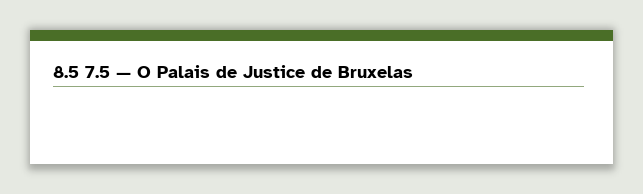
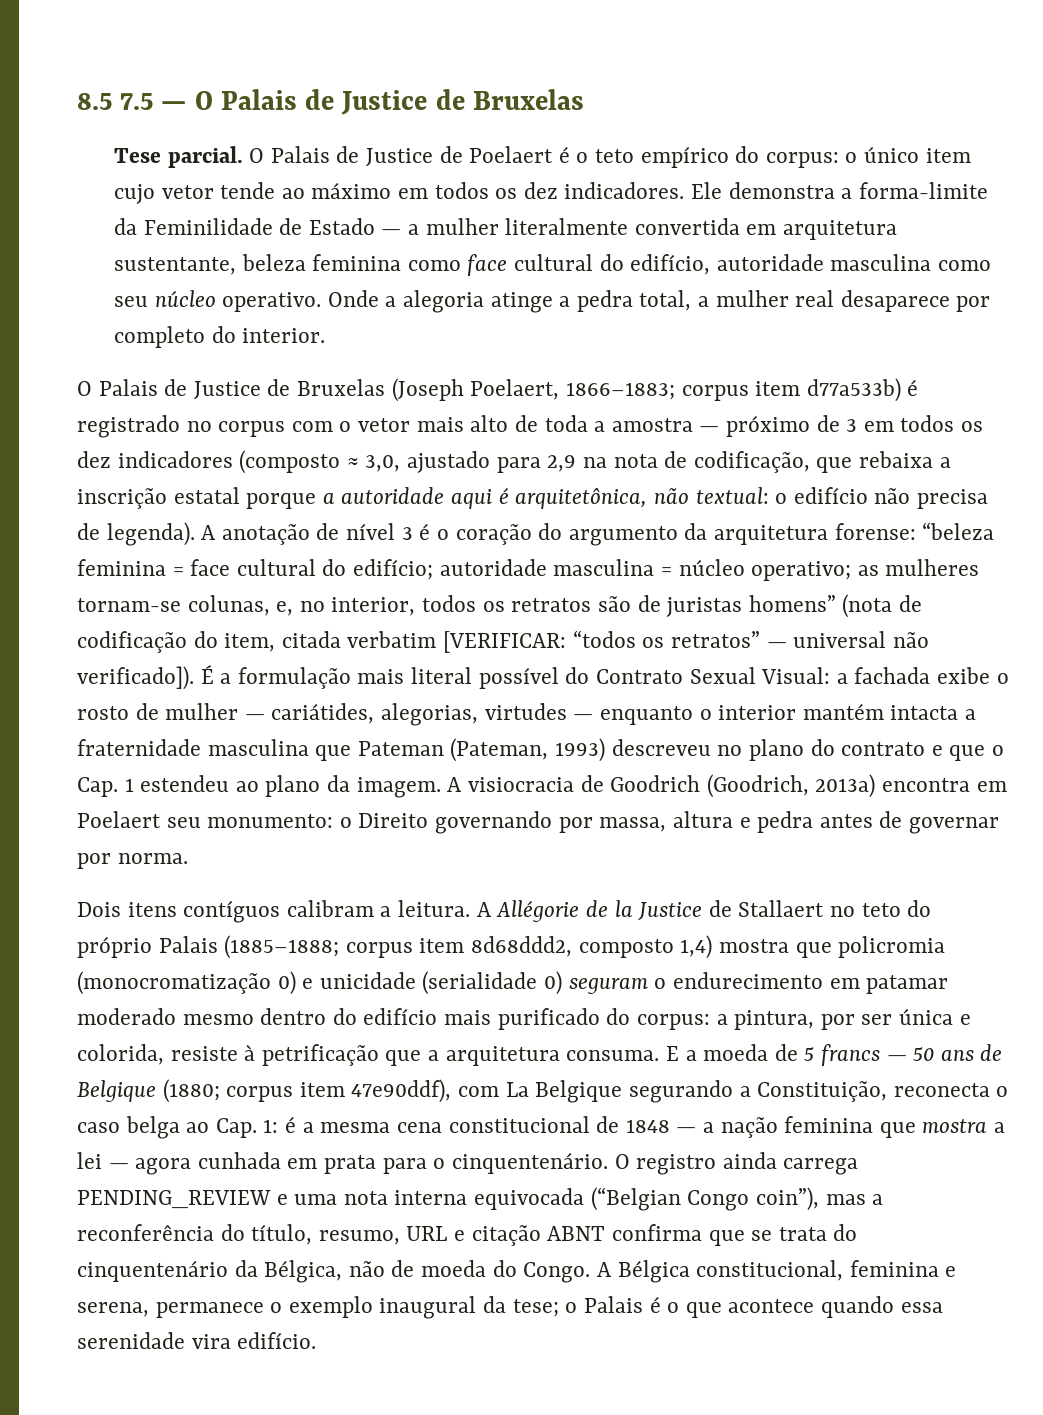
(413, 72) none -> [113,146,971,168] [113,182,988,204] [113,218,898,240] [113,254,992,276] [113,290,991,313] [113,326,326,348] [77,378,919,402] [77,415,984,438] [77,450,951,474] [77,487,988,509] [77,522,995,546] [77,559,980,581] [77,594,922,618] [77,630,929,653] [77,665,1009,690] [77,703,976,726] [77,738,1004,762] [77,774,1007,798] [77,811,999,834] [77,853,188,869] [77,900,932,923] [77,935,946,959] [77,971,949,995] [77,1008,971,1030] [77,1044,1003,1066] [77,1079,1009,1103] [77,1116,1006,1139] [77,1152,859,1175] [77,1187,884,1211] [77,1224,858,1246] [77,1260,957,1283] [77,1296,943,1319] [77,1332,317,1349] // Tese parcial. O Palais de Justice de Poelaert é o teto empírico do corpus: o único item cujo vetor tende ao máximo em todos os dez indicadores. Ele demonstra a forma-limite da Feminilidade de Estado — a mulher literalmente convertida em arquitetura sustentante, beleza feminina como face cultural do edifício, autoridade masculina como seu núcleo operativo. Onde a alegoria atinge a pedra total, a mulher real desaparece por completo do interior. // O Palais de Justice de Bruxelas (Joseph Poelaert, 1866–1883; corpus item d77a533b) é registrado no corpus com o vetor mais alto de toda a amostra — próximo de 3 em todos os dez indicadores (composto ≈ 3,0, ajustado para 2,9 na nota de codificação, que rebaixa a inscrição estatal porque a autoridade aqui é arquitetônica, não textual: o edifício não precisa de legenda). A anotação de nível 3 é o coração do argumento da arquitetura forense: “beleza feminina = face cultural do edifício; autoridade masculina = núcleo operativo; as mulheres tornam-se colunas, e, no interior, todos os retratos são de juristas homens” (nota de codificação do item, citada verbatim [VERIFICAR: “todos os retratos” — universal não verificado]). É a formulação mais literal possível do Contrato Sexual Visual: a fachada exibe o rosto de mulher — cariátides, alegorias, virtudes — enquanto o interior mantém intacta a fraternidade masculina que Pateman (Pateman, 1993) descreveu no plano do contrato e que o Cap. 1 estendeu ao plano da imagem. A visiocracia de Goodrich (Goodrich, 2013a) encontra em Poelaert seu monumento: o Direito governando por massa, altura e pedra antes de governar por norma. // Dois itens contíguos calibram a leitura. A Allégorie de la Justice de Stallaert no teto do próprio Palais (1885–1888; corpus item 8d68ddd2, composto 1,4) mostra que policromia (monocromatização 0) e unicidade (serialidade 0) seguram o endurecimento em patamar moderado mesmo dentro do edifício mais purificado do corpus: a pintura, por ser única e colorida, resiste à petrificação que a arquitetura consuma. E a moeda de 5 francs — 50 ans de Belgique (1880; corpus item 47e90ddf), com La Belgique segurando a Constituição, reconecta o caso belga ao Cap. 1: é a mesma cena constitucional de 1848 — a nação feminina que mostra a lei — agora cunhada em prata para o cinquentenário. O registro ainda carrega PENDING_REVIEW e uma nota interna equivocada (“Belgian Congo coin”), mas a reconferência do título, resumo, URL e citação ABNT confirma que se trata do cinquentenário da Bélgica, não de moeda do Congo. A Bélgica constitucional, feminina e serena, permanece o exemplo inaugural da tese; o Palais é o que acontece quando essa serenidade vira edifício.

